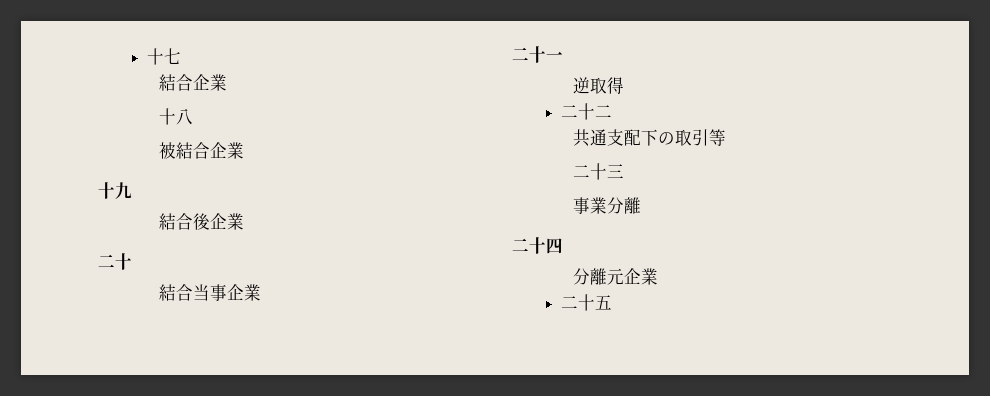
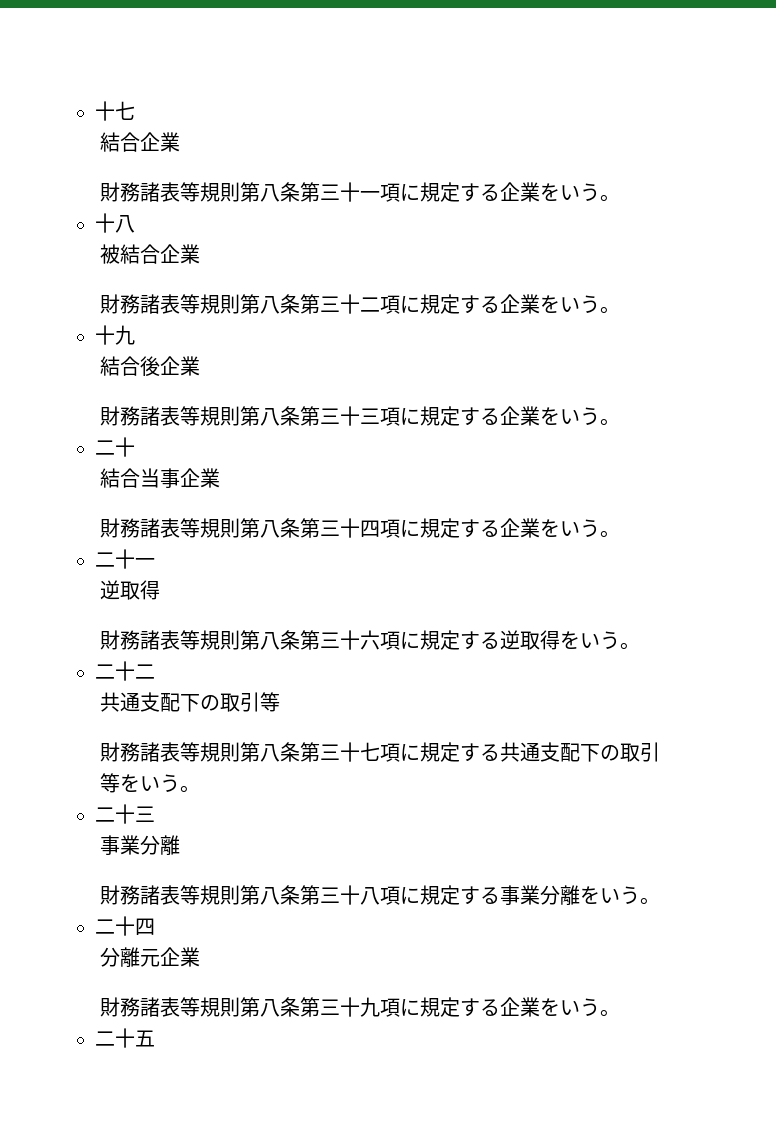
[159,108,194,125] [159,142,245,159] [98,182,132,199] [159,213,245,230] [98,253,132,270] [159,284,262,301] [512,46,563,63] [573,77,625,94] 十八 // 被結合企業 // 十九 // 結合後企業 // 二十 // 結合当事企業 // 二十一 // 逆取得 -> [99,182,620,202] [95,213,136,233] [99,244,200,264] [99,294,620,314] [95,325,136,345] [99,356,200,376] [99,406,620,426] [95,437,136,457] [99,468,220,488] [99,518,620,538] [95,549,156,569] [99,580,160,600] [99,630,640,650] 財務諸表等規則第八条第三十一項に規定する企業をいう。 // 十八 // 被結合企業 // 財務諸表等規則第八条第三十二項に規定する企業をいう。 // 十九 // 結合後企業 // 財務諸表等規則第八条第三十三項に規定する企業をいう。 // 二十 // 結合当事企業 // 財務諸表等規則第八条第三十四項に規定する企業をいう。 // 二十一 // 逆取得 // 財務諸表等規則第八条第三十六項に規定する逆取得をいう。
[573,163,625,180] [573,197,642,214] [512,237,563,254] [573,268,659,285] 二十三 // 事業分離 // 二十四 // 分離元企業 -> [99,742,660,762] [99,773,200,793] [95,804,156,824] [99,835,180,855] [99,885,660,905] [95,916,156,936] [99,947,200,967] [99,997,620,1017] 財務諸表等規則第八条第三十七項に規定する共通支配下の取引等をいう。 // 二十三 // 事業分離 // 財務諸表等規則第八条第三十八項に規定する事業分離をいう。 // 二十四 // 分離元企業 // 財務諸表等規則第八条第三十九項に規定する企業をいう。

